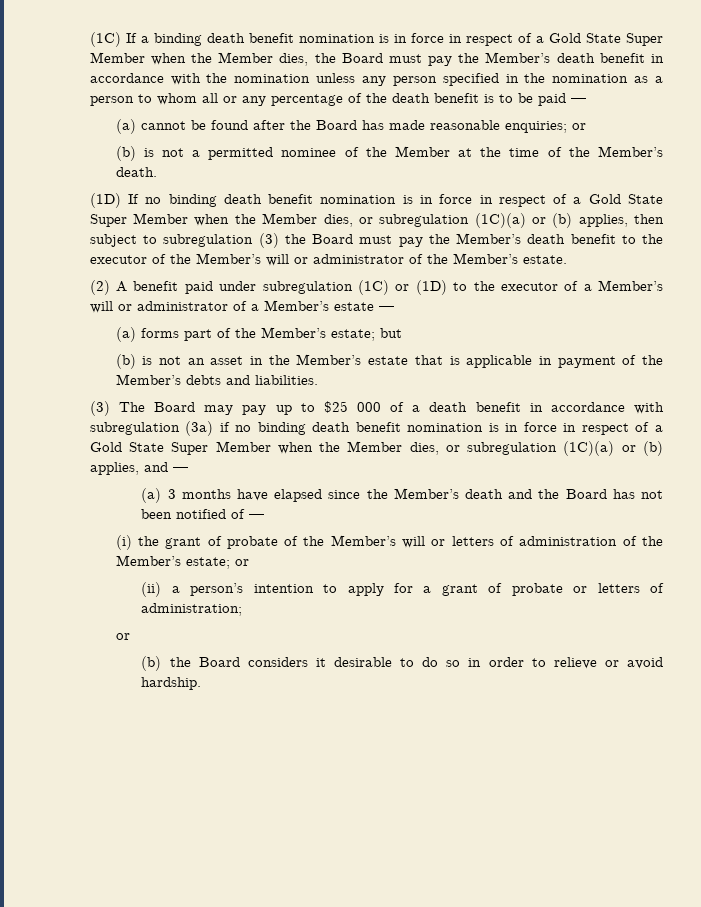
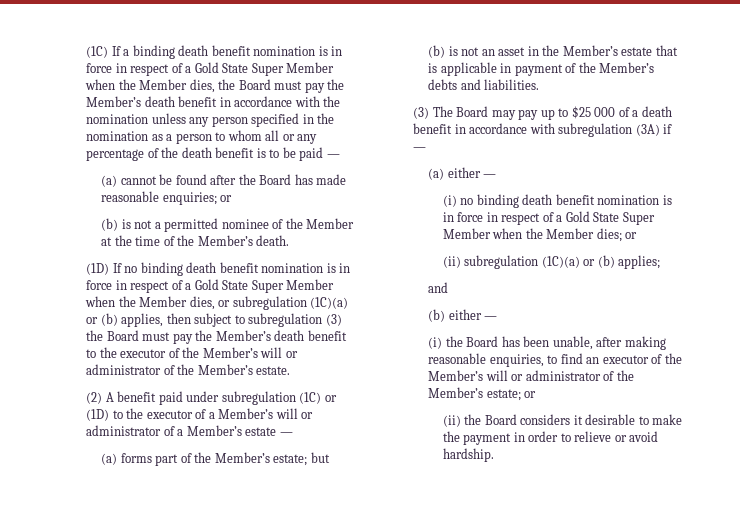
[185,421,230,436] (3a) if -> [635,124,673,136] [413,147,427,151] [428,167,497,180] [442,195,457,207] (3A) if — // (a) either — // (i)
[409,441,663,456] [89,462,188,475] [141,488,663,503] [141,509,265,519] [115,535,618,550] dies, or subregulation (1C)(a) or (b) applies, and — // (a) 3 months have elapsed since the Member’s death and the Board has not been notified of — // (i) the grant of probate of the Member’s will or letters of administration -> [596,228,638,242] [442,255,661,269] [428,282,449,293] [428,309,498,322] [428,336,666,350] [428,353,682,367] [428,370,601,381] dies; or // (ii) subregulation (1C)(a) or (b) applies; // and // (b) either — // (i) the Board has been unable, after making reasonable enquiries, to find an executor of the Member’s will or administrator
[171,583,665,596] [141,603,243,616] [115,633,130,640] [141,656,162,671] a person’s intention to apply for a grant of probate or letters of administration; // or // (b) -> (461, 421) none
[422,657,461,667] do so -> [652,414,683,425] [442,431,512,445] make the payment

